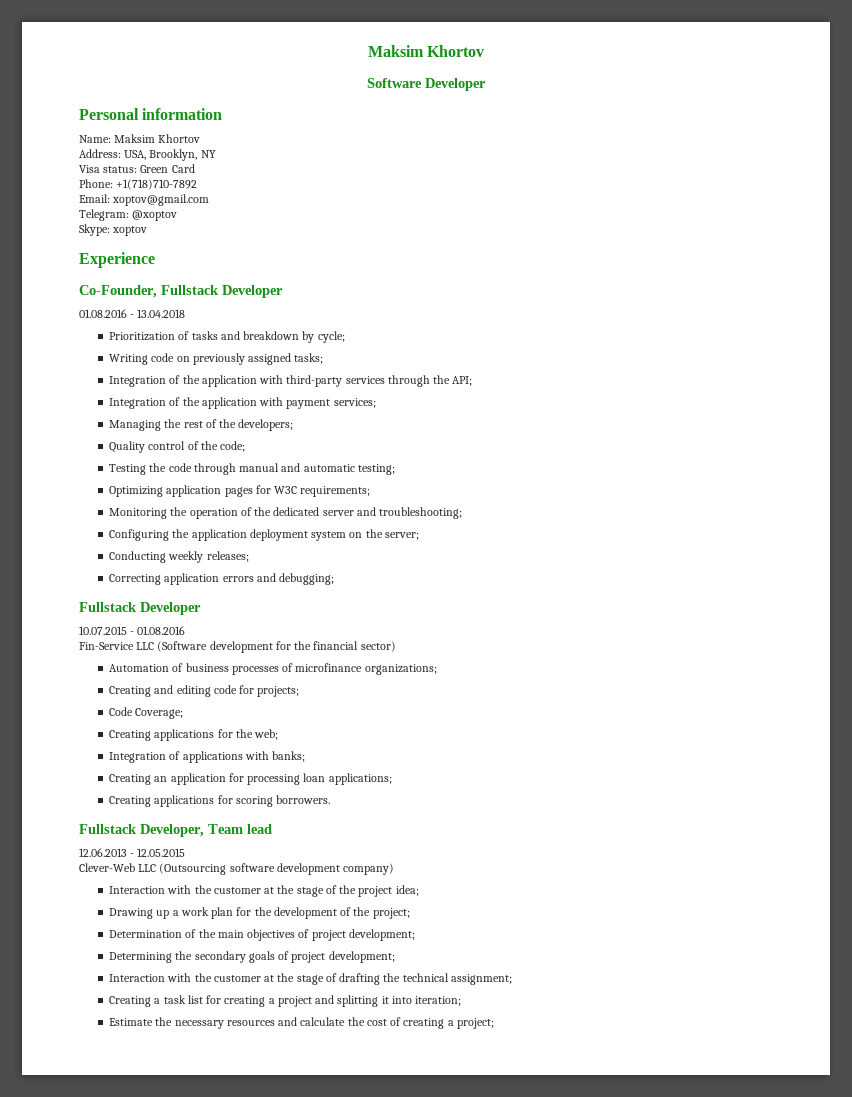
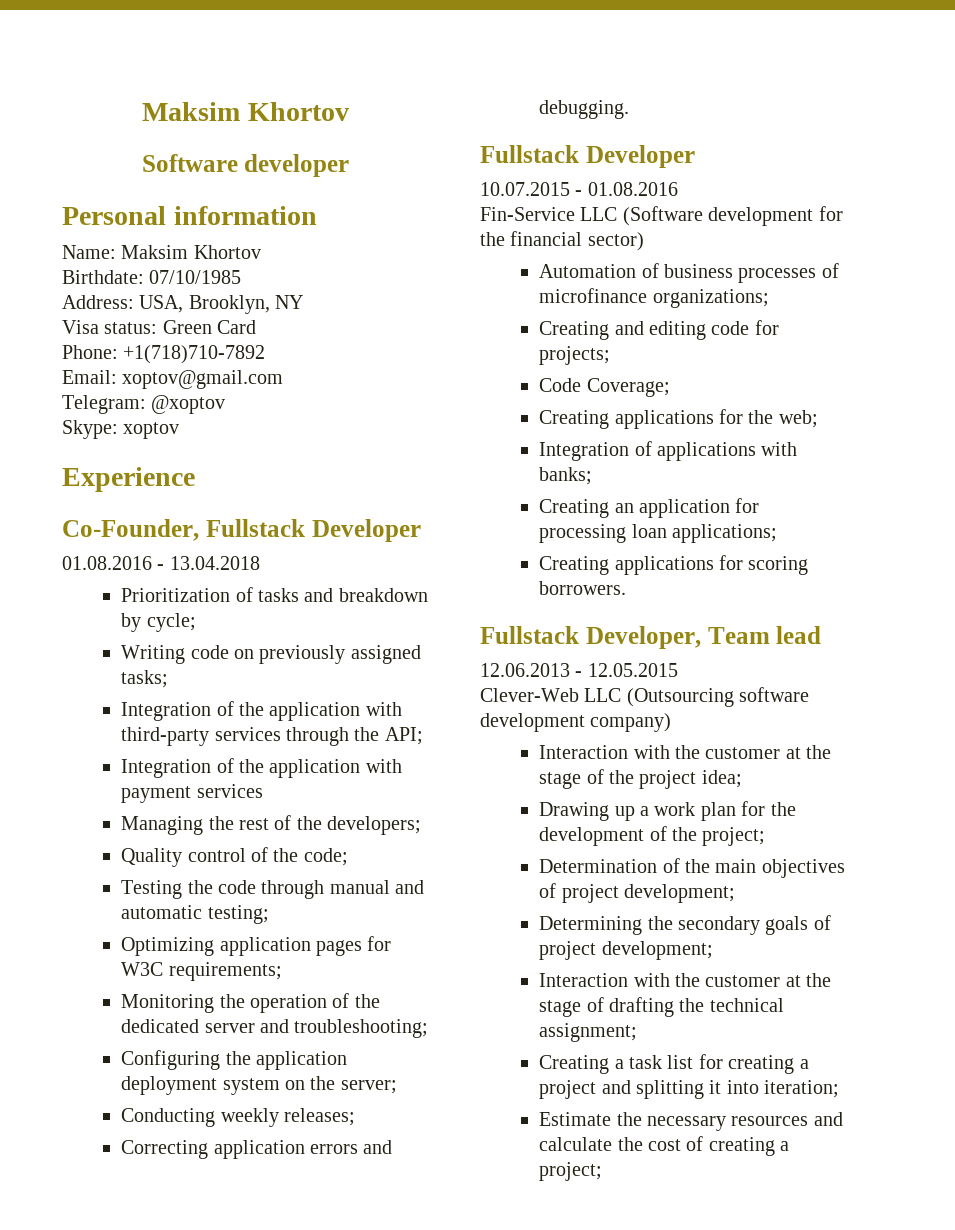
[425,78,486,91] Developer -> [244,154,350,177] developer
(201, 138) none -> [62,270,242,284] // Birthdate: 07/10/1985
[333,398,376,408] services; -> [196,784,263,798] services
[279,573,335,585] debugging; -> [539,100,630,119] debugging.

